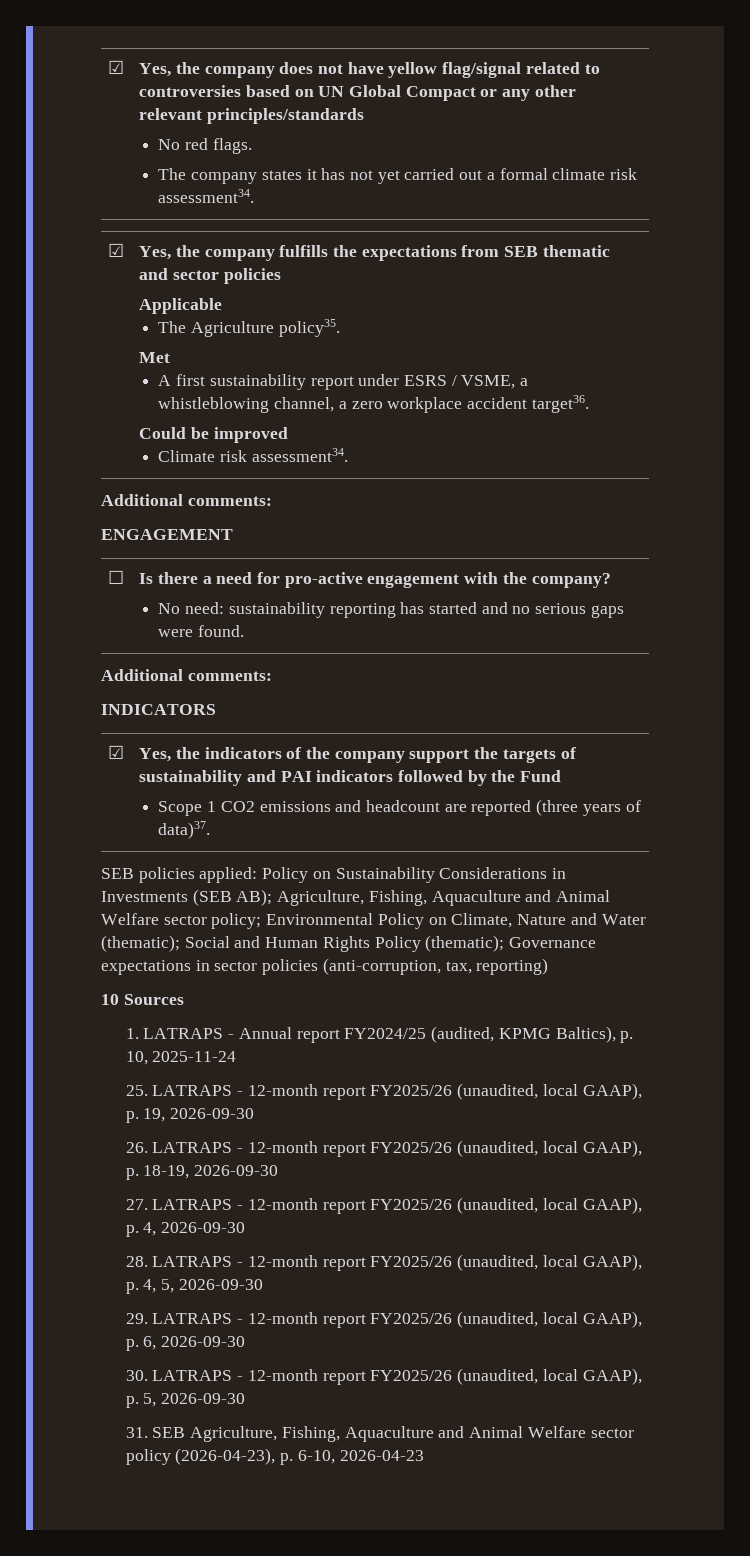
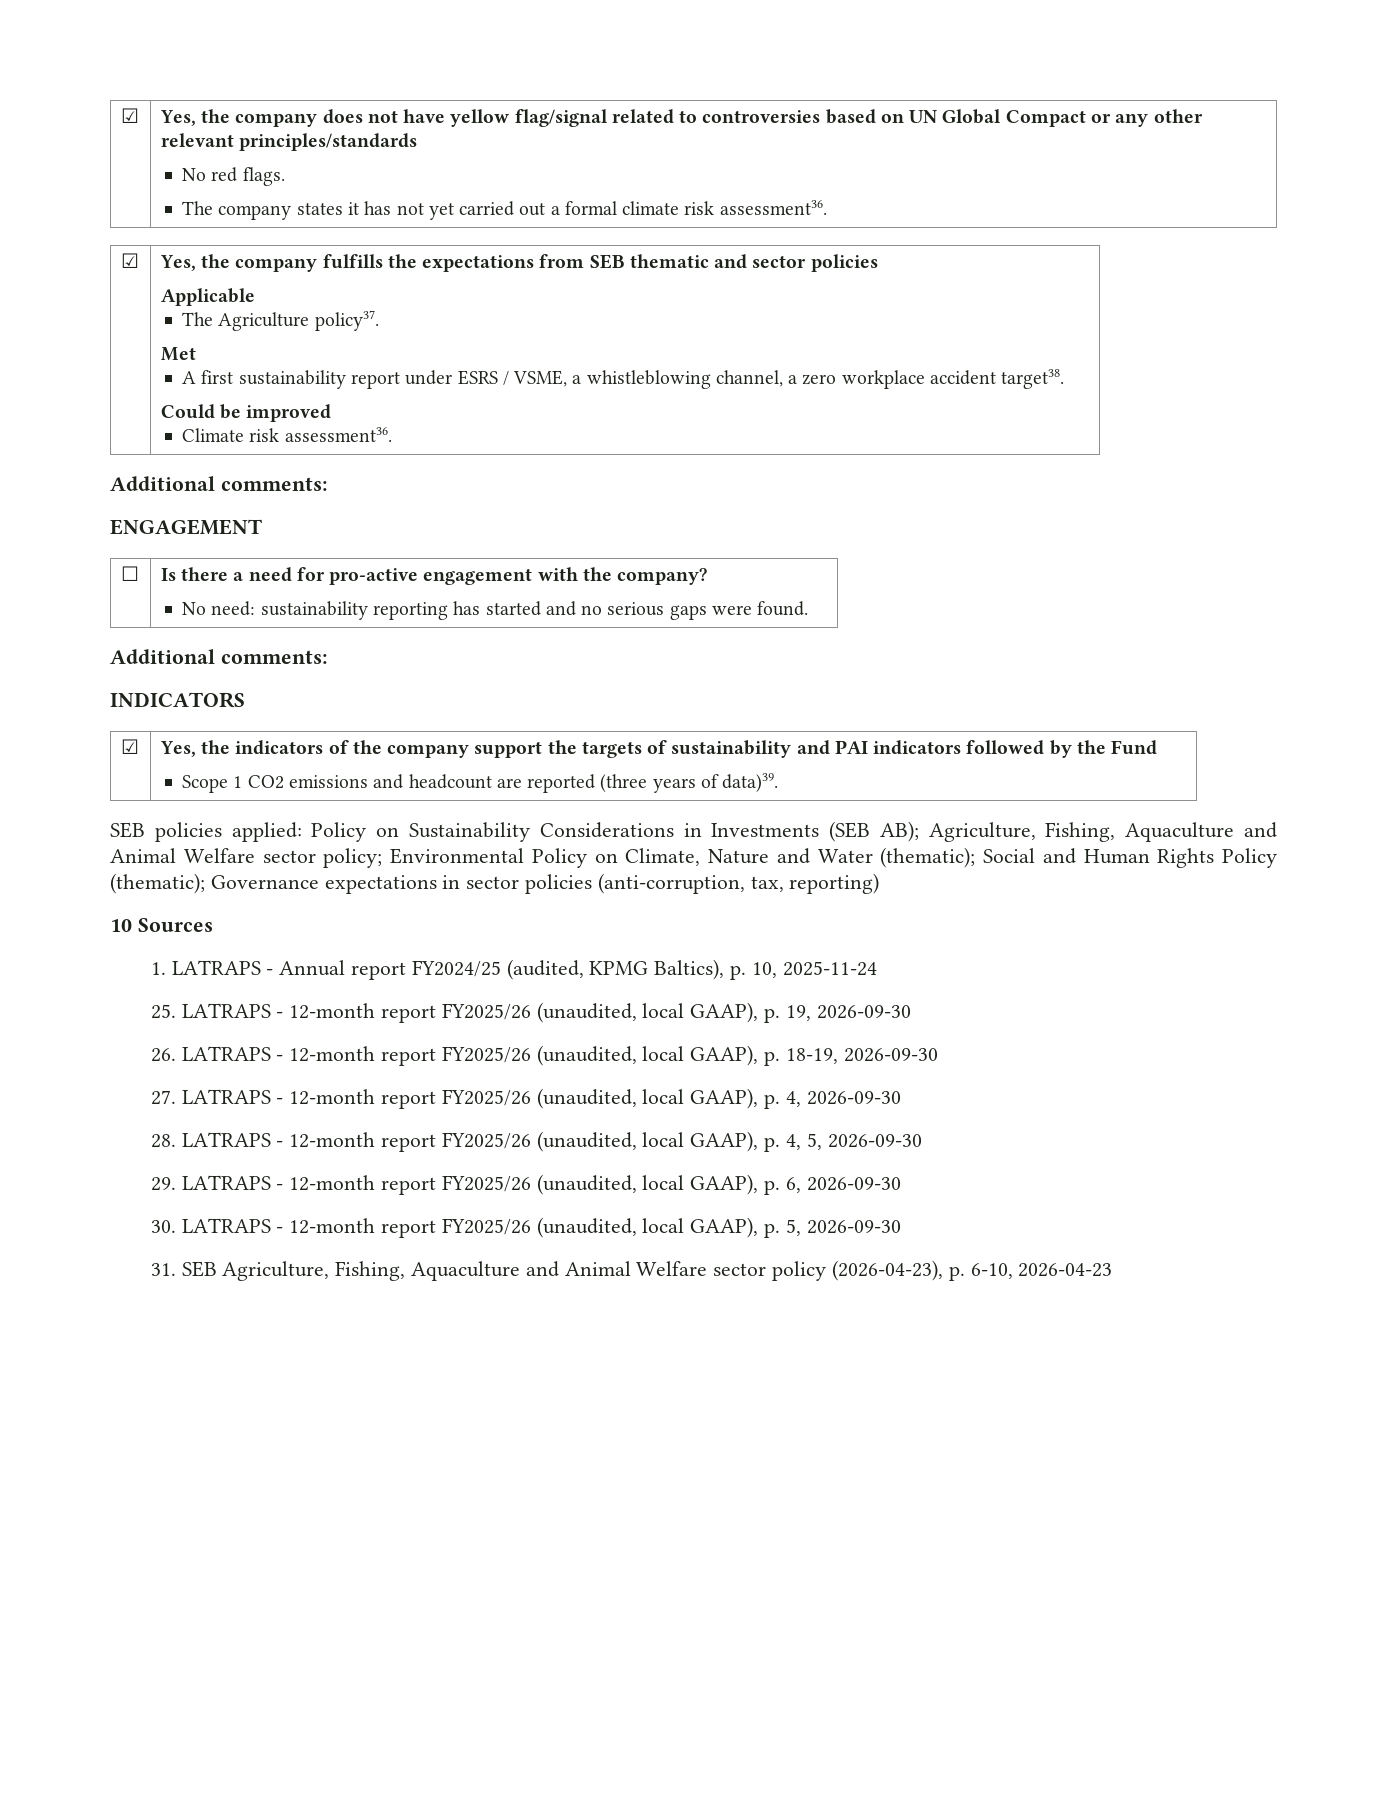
[158,189,255,203] assessment34. -> [719,200,827,215] assessment36.
[278,319,340,337] policy35. -> [314,310,379,331] policy37.
[531,395,589,413] target36. -> [1001,369,1065,389] target38.
[251,448,348,462] assessment34. -> [284,427,392,442] assessment36.
[158,821,211,839] data)37. -> [722,773,779,792] data)39.

